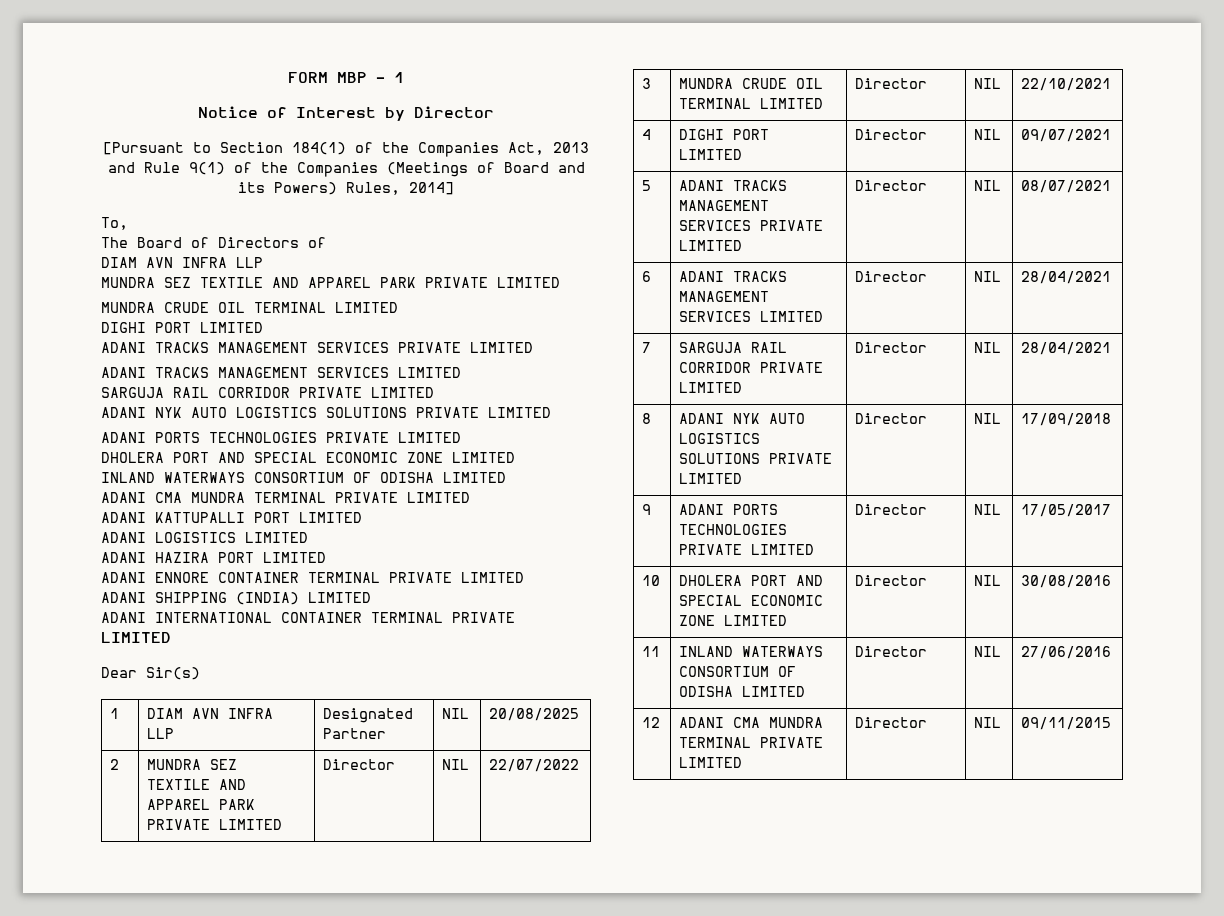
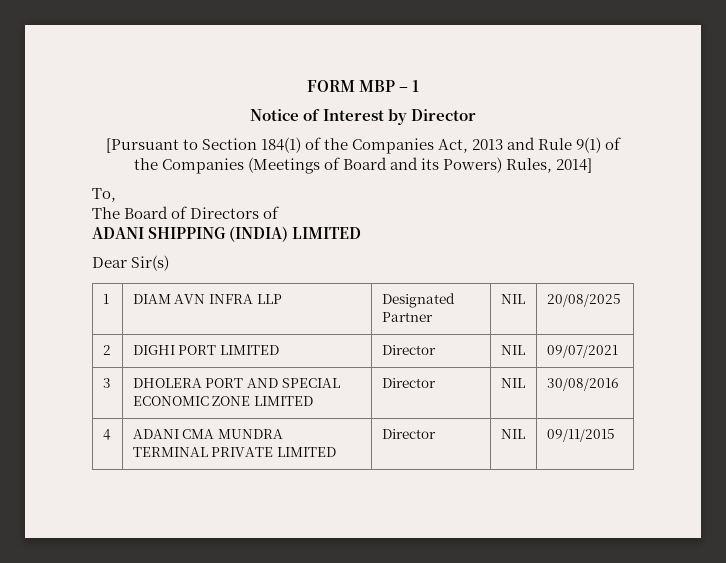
[101,257,263,268] [101,277,560,288] [101,302,398,313] [101,322,263,333] [101,342,533,353] [101,367,461,378] [101,387,434,398] [101,407,551,418] [101,432,461,443] [101,452,515,463] [101,472,506,483] [101,492,470,503] [101,512,362,523] [101,532,308,543] [101,552,326,563] [101,572,524,583] [101,592,371,605] [101,612,515,623] DIAM AVN INFRA LLP // MUNDRA SEZ TEXTILE AND APPAREL PARK PRIVATE LIMITED // MUNDRA CRUDE OIL TERMINAL LIMITED // DIGHI PORT LIMITED // ADANI TRACKS MANAGEMENT SERVICES PRIVATE LIMITED // ADANI TRACKS MANAGEMENT SERVICES LIMITED // SARGUJA RAIL CORRIDOR PRIVATE LIMITED // ADANI NYK AUTO LOGISTICS SOLUTIONS PRIVATE LIMITED // ADANI PORTS TECHNOLOGIES PRIVATE LIMITED // DHOLERA PORT AND SPECIAL ECONOMIC ZONE LIMITED // INLAND WATERWAYS CONSORTIUM OF ODISHA LIMITED // ADANI CMA MUNDRA TERMINAL PRIVATE LIMITED // ADANI KATTUPALLI PORT LIMITED // ADANI LOGISTICS LIMITED // ADANI HAZIRA PORT LIMITED // ADANI ENNORE CONTAINER TERMINAL PRIVATE LIMITED // ADANI SHIPPING (INDIA) LIMITED // ADANI INTERNATIONAL CONTAINER TERMINAL PRIVATE -> [92,226,289,242] ADANI SHIPPING (INDIA)
[147,759,238,770] [147,779,247,790] [147,799,256,810] [147,819,283,830] [323,759,396,770] [442,759,470,770] [489,759,580,772] [642,78,652,89] [679,78,824,89] [679,98,824,109] [855,78,928,89] [974,78,1002,89] [1021,78,1112,91] [642,129,652,140] | MUNDRA SEZ TEXTILE AND APPAREL PARK PRIVATE LIMITED | Director | NIL | 22/07/2022 // 3 | MUNDRA CRUDE OIL TERMINAL LIMITED | Director | NIL | 22/10/2021 // 4 -> (111, 350) none
[642,180,652,191] [679,180,788,191] [679,200,770,211] [679,220,824,231] [679,240,743,251] [855,180,928,191] [974,180,1002,191] [1021,180,1112,193] [642,271,652,282] [679,271,788,282] [679,291,770,302] [679,311,824,322] [855,271,928,282] [974,271,1002,282] [1021,271,1112,284] [642,342,652,353] [679,342,788,353] [679,362,824,373] [679,382,743,393] [855,342,928,353] [974,342,1002,353] [1021,342,1112,355] [642,413,652,424] [679,413,806,424] [679,433,761,444] [679,453,833,464] [679,473,743,484] [855,413,928,424] [974,413,1002,424] [1021,413,1112,426] [642,504,652,515] [679,504,779,515] [679,524,788,535] [679,544,815,555] [855,504,928,515] [974,504,1002,515] [1021,504,1112,517] [642,575,661,586] 5 | ADANI TRACKS MANAGEMENT SERVICES PRIVATE LIMITED | Director | NIL | 08/07/2021 // 6 | ADANI TRACKS MANAGEMENT SERVICES LIMITED | Director | NIL | 28/04/2021 // 7 | SARGUJA RAIL CORRIDOR PRIVATE LIMITED | Director | NIL | 28/04/2021 // 8 | ADANI NYK AUTO LOGISTICS SOLUTIONS PRIVATE LIMITED | Director | NIL | 17/09/2018 // 9 | ADANI PORTS TECHNOLOGIES PRIVATE LIMITED | Director | NIL | 17/05/2017 // 10 -> [102,378,111,388] 3
[642,646,661,657] [679,646,824,657] [679,666,797,677] [679,686,806,697] [855,646,928,657] [974,646,1002,657] [1021,646,1112,659] [642,717,661,728] 11 | INLAND WATERWAYS CONSORTIUM OF ODISHA LIMITED | Director | NIL | 27/06/2016 // 12 -> [102,429,111,440] 4

